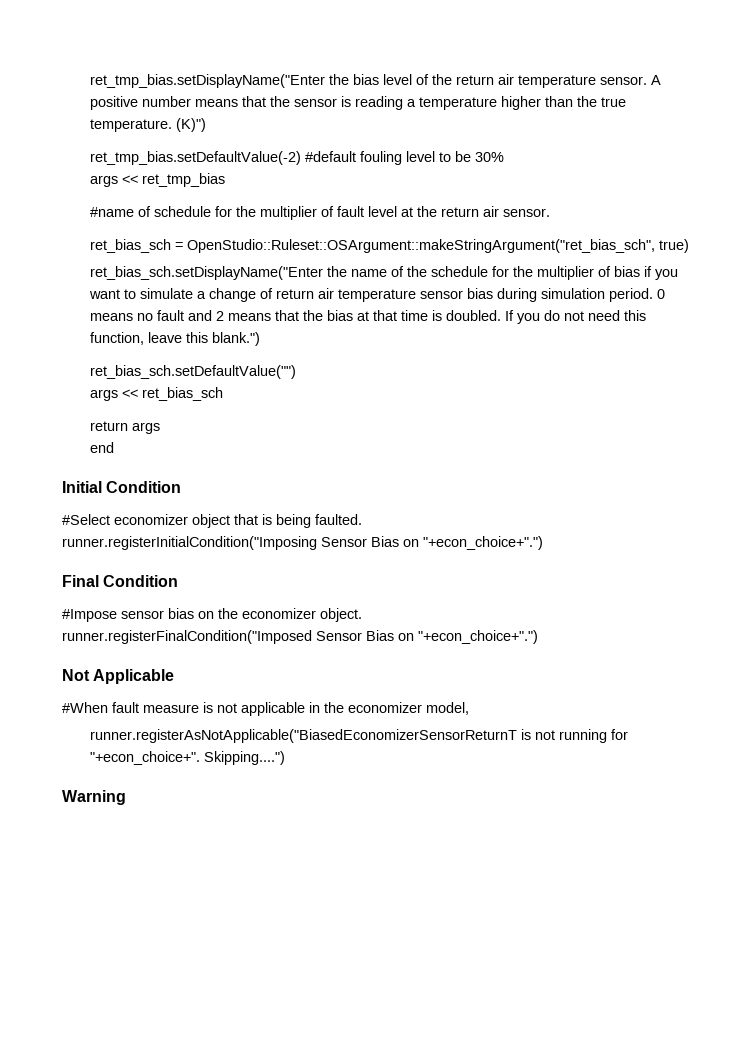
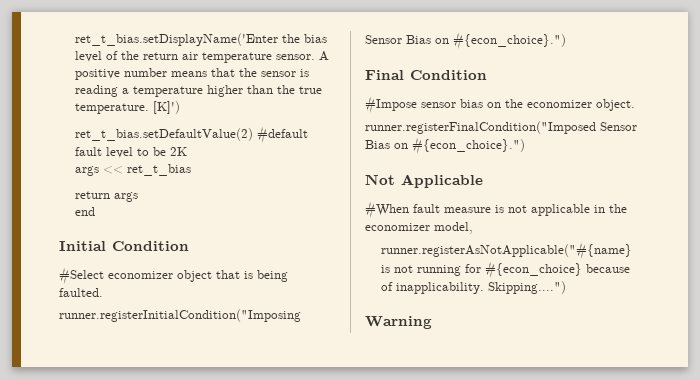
[89,74,325,88] ret_tmp_bias.setDisplayName("Enter -> [75,33,279,46] ret_t_bias.setDisplayName('Enter
[175,118,206,132] [89,151,402,165] (K)") // ret_tmp_bias.setDefaultValue(-2) #default fouling -> [153,101,181,114] [75,126,309,143] [75,147,103,156] [K]') // ret_t_bias.setDefaultValue(2) #default fault
[474,152,504,162] [89,173,225,187] [89,206,550,220] [89,239,689,253] [89,266,678,280] [88,288,665,302] [89,310,646,324] [89,332,260,346] [89,365,296,379] [89,387,223,401] 30% // args << ret_tmp_bias // #name of schedule for the multiplier of fault level at the return air sensor. // ret_bias_sch = OpenStudio::Ruleset::OSArgument::makeStringArgument("ret_bias_sch", true) // ret_bias_sch.setDisplayName("Enter the name of the schedule for the multiplier of bias if you want to simulate a change of return air temperature sensor bias during simulation period. 0 means no fault and 2 means that the bias at that time is doubled. If you do not need this function, leave this blank.") // ret_bias_sch.setDefaultValue("") // args << ret_bias_sch -> [170,147,188,156] [75,164,192,176] 2K // args << ret_t_bias
[423,536,543,550] "+econ_choice+".") -> [453,32,566,49] #{econ_choice}.")
[418,630,538,644] "+econ_choice+".") -> [412,137,525,154] #{econ_choice}.")
[89,729,517,743] runner.registerAsNotApplicable("BiasedEconomizerSensorReturnT -> [381,242,633,259] runner.registerAsNotApplicable("#{name}
[89,751,200,765] "+econ_choice+". -> [485,261,631,278] [381,282,485,294] #{econ_choice} because of inapplicability.

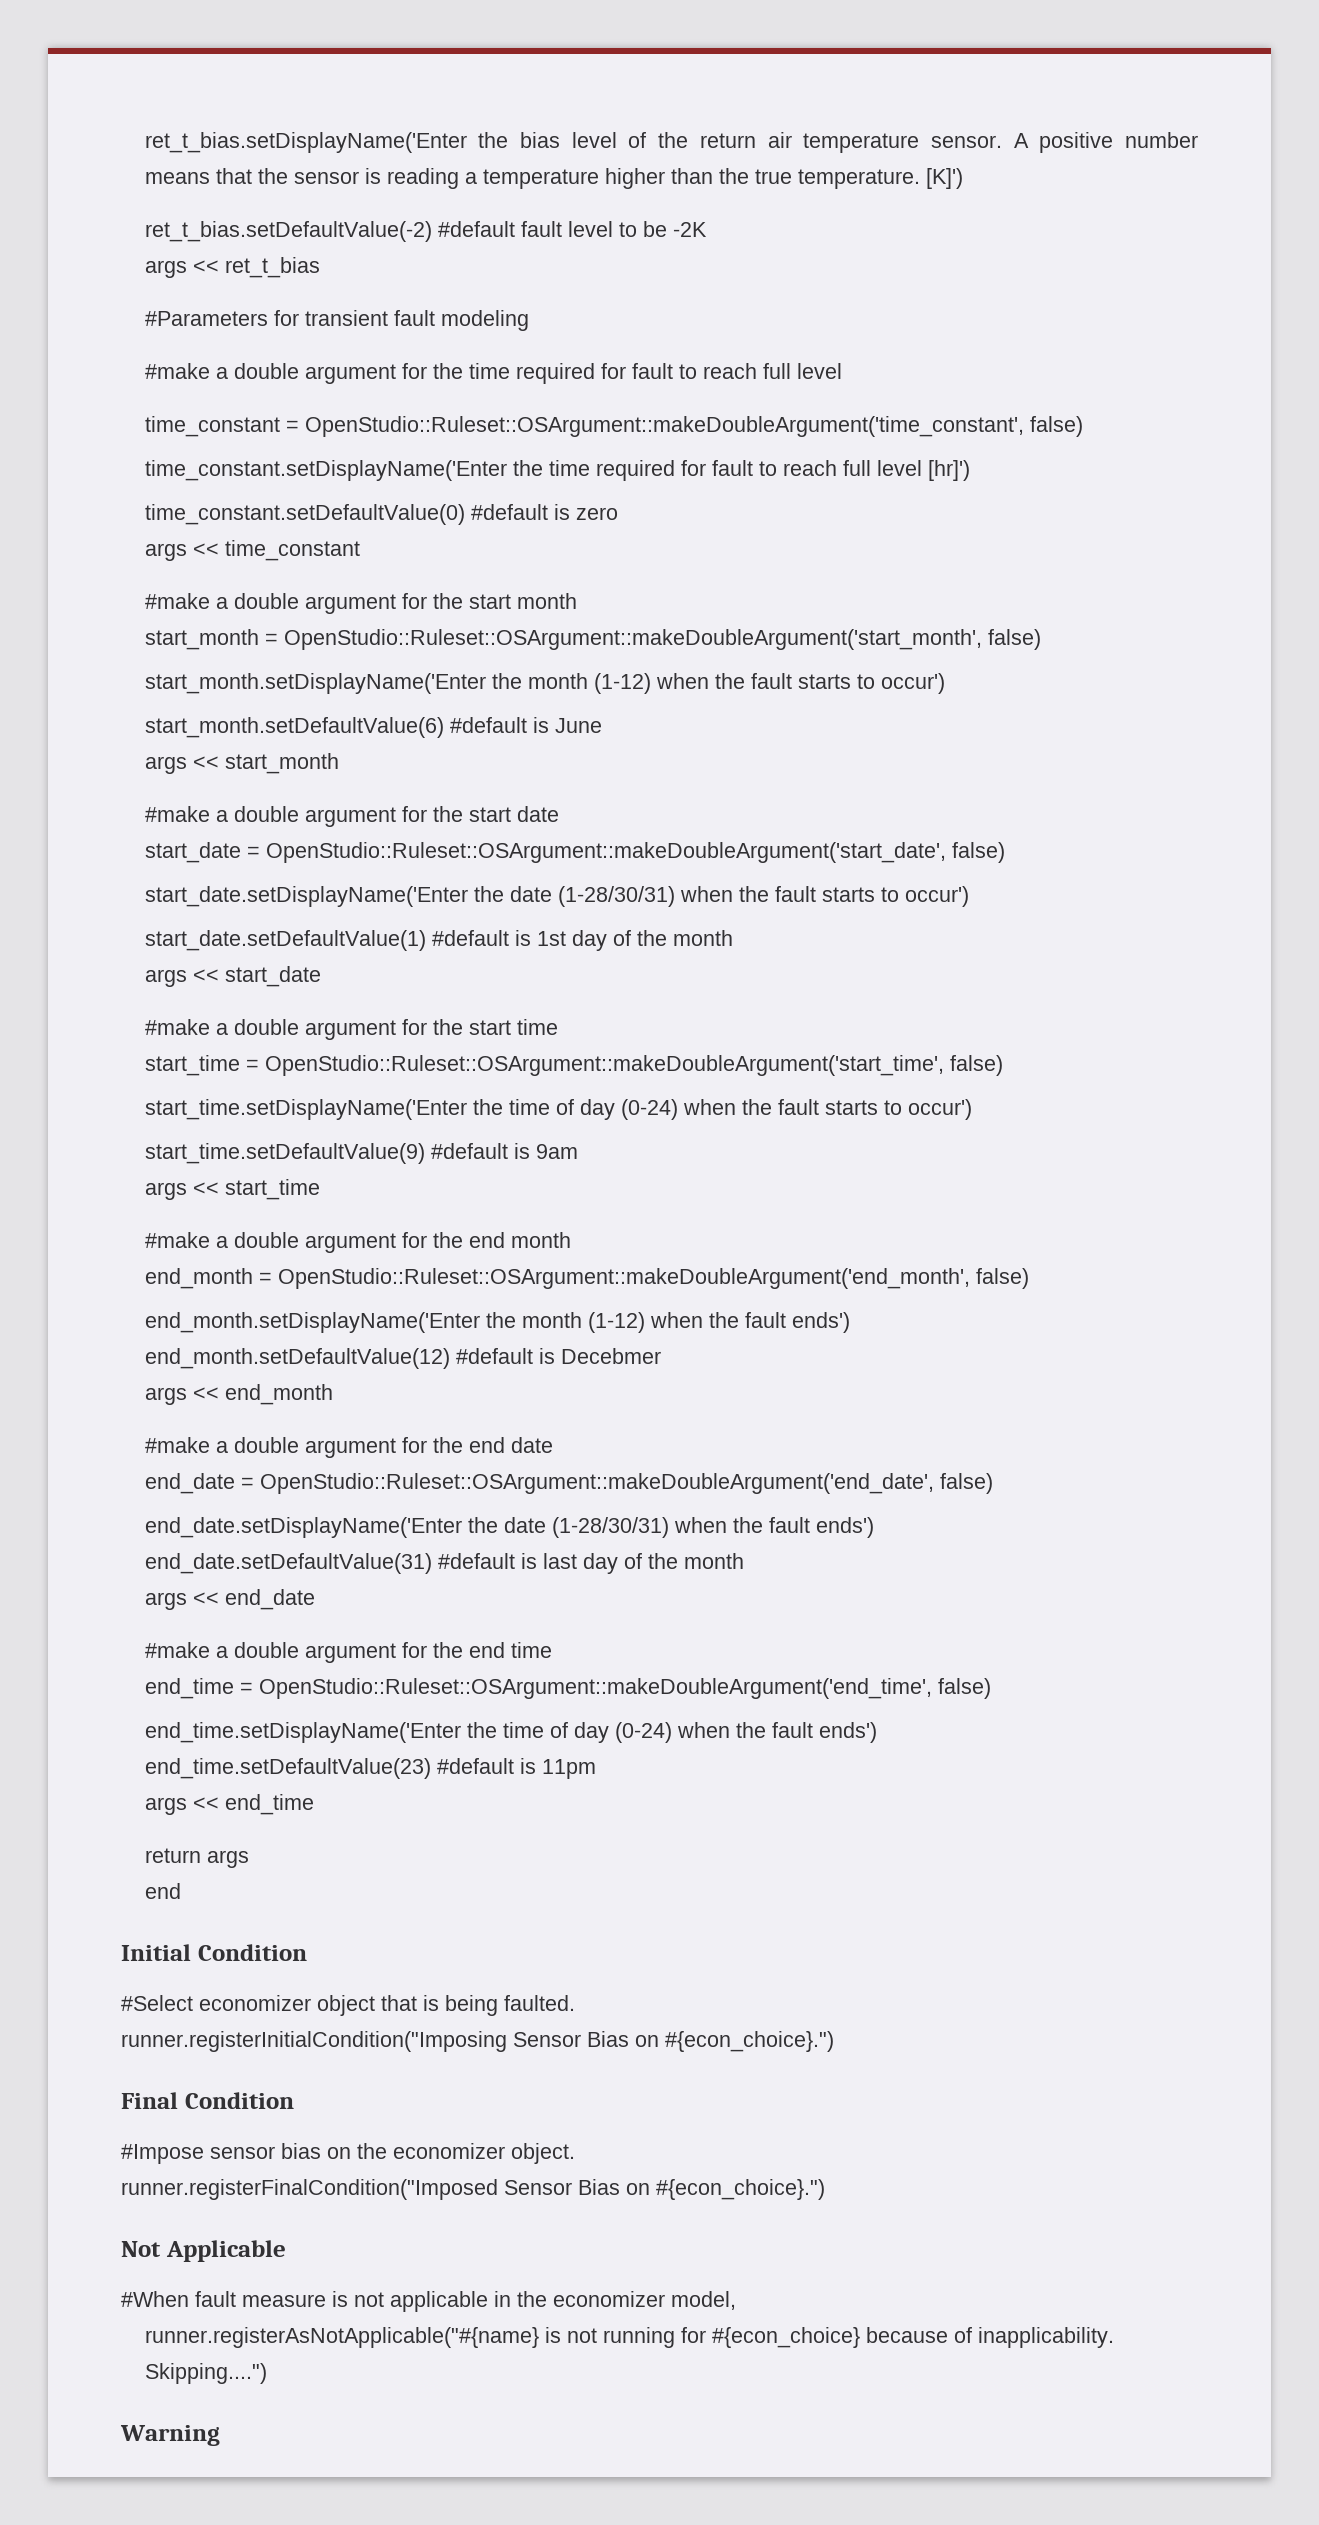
[75,128,254,141] ret_t_bias.setDefaultValue(2) -> [144,221,432,242] ret_t_bias.setDefaultValue(-2)
[170,147,188,156] 2K -> [672,222,707,237] -2K
(192, 170) none -> [144,310,529,331] [144,363,842,384] [144,416,1083,437] [144,460,970,481] [144,504,618,525] [144,540,360,561] [144,593,577,614] [144,629,1041,650] [144,673,945,694] [144,717,602,738] [144,753,339,774] [144,806,559,827] [144,842,1005,863] [144,886,969,907] [144,930,733,951] [144,966,321,987] [144,1019,558,1040] [144,1055,1003,1076] [144,1099,972,1120] [144,1143,578,1164] [144,1179,320,1200] [144,1232,571,1253] [144,1268,1029,1289] [144,1312,850,1333] [144,1348,661,1369] [144,1384,333,1405] [144,1437,553,1458] [144,1473,993,1494] [144,1517,874,1538] [144,1553,744,1574] [144,1589,315,1610] [144,1642,552,1663] [144,1678,991,1699] [144,1722,877,1743] [144,1758,596,1779] [144,1794,314,1815] // #Parameters for transient fault modeling // #make a double argument for the time required for fault to reach full level // time_constant = OpenStudio::Ruleset::OSArgument::makeDoubleArgument('time_constant', false) // time_constant.setDisplayName('Enter the time required for fault to reach full level [hr]') // time_constant.setDefaultValue(0) #default is zero // args << time_constant // #make a double argument for the start month // start_month = OpenStudio::Ruleset::OSArgument::makeDoubleArgument('start_month', false) // start_month.setDisplayName('Enter the month (1-12) when the fault starts to occur') // start_month.setDefaultValue(6) #default is June // args << start_month // #make a double argument for the start date // start_date = OpenStudio::Ruleset::OSArgument::makeDoubleArgument('start_date', false) // start_date.setDisplayName('Enter the date (1-28/30/31) when the fault starts to occur') // start_date.setDefaultValue(1) #default is 1st day of the month // args << start_date // #make a double argument for the start time // start_time = OpenStudio::Ruleset::OSArgument::makeDoubleArgument('start_time', false) // start_time.setDisplayName('Enter the time of day (0-24) when the fault starts to occur') // start_time.setDefaultValue(9) #default is 9am // args << start_time // #make a double argument for the end month // end_month = OpenStudio::Ruleset::OSArgument::makeDoubleArgument('end_month', false) // end_month.setDisplayName('Enter the month (1-12) when the fault ends') // end_month.setDefaultValue(12) #default is Decebmer // args << end_month // #make a double argument for the end date // end_date = OpenStudio::Ruleset::OSArgument::makeDoubleArgument('end_date', false) // end_date.setDisplayName('Enter the date (1-28/30/31) when the fault ends') // end_date.setDefaultValue(31) #default is last day of the month // args << end_date // #make a double argument for the end time // end_time = OpenStudio::Ruleset::OSArgument::makeDoubleArgument('end_time', false) // end_time.setDisplayName('Enter the time of day (0-24) when the fault ends') // end_time.setDefaultValue(23) #default is 11pm // args << end_time

